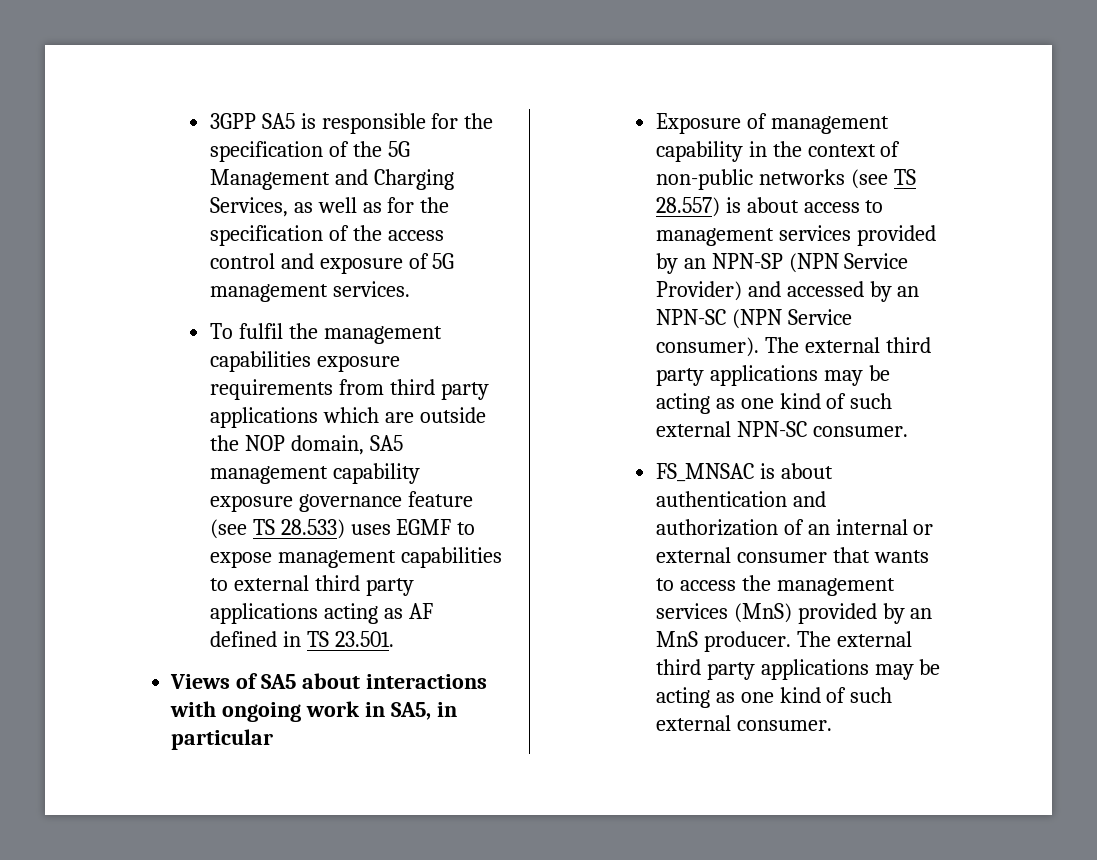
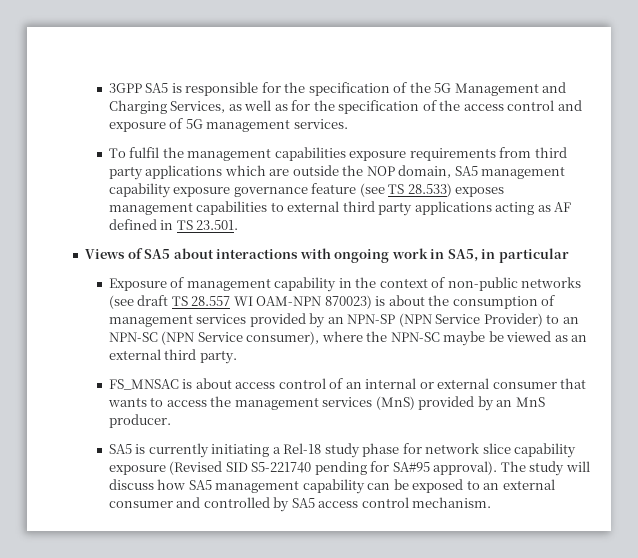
[350,519,476,535] [209,551,272,568] uses EGMF to expose -> [455,187,505,197] exposes
[893,169,916,185] [655,197,884,217] TS 28.557) is about access to -> [137,295,556,309] draft TS 28.557 WI OAM-NPN 870023) is about the consumption of
[747,281,892,302] and accessed by -> [546,314,560,324] to
[655,337,931,357] [655,365,890,386] [655,393,893,414] [655,421,908,437] consumer). The external third party applications may be acting as one kind of such external NPN-SC consumer. -> [246,331,588,346] [108,349,237,364] consumer), where the NPN-SC maybe be viewed as an external third party.
[655,491,826,507] [655,519,778,536] authentication and authorization -> [235,378,326,389] access control
[796,631,912,647] [655,659,941,680] [655,687,893,708] [655,715,832,731] The external third party applications may be acting as one kind of such external consumer. -> [108,443,577,458] [108,461,590,476] [108,479,555,494] [108,497,492,512] // SA5 is currently initiating a Rel-18 study phase for network slice capability exposure (Revised SID S5-221740 pending for SA#95 approval). The study will discuss how SA5 management capability can be exposed to an external consumer and controlled by SA5 access control mechanism.

